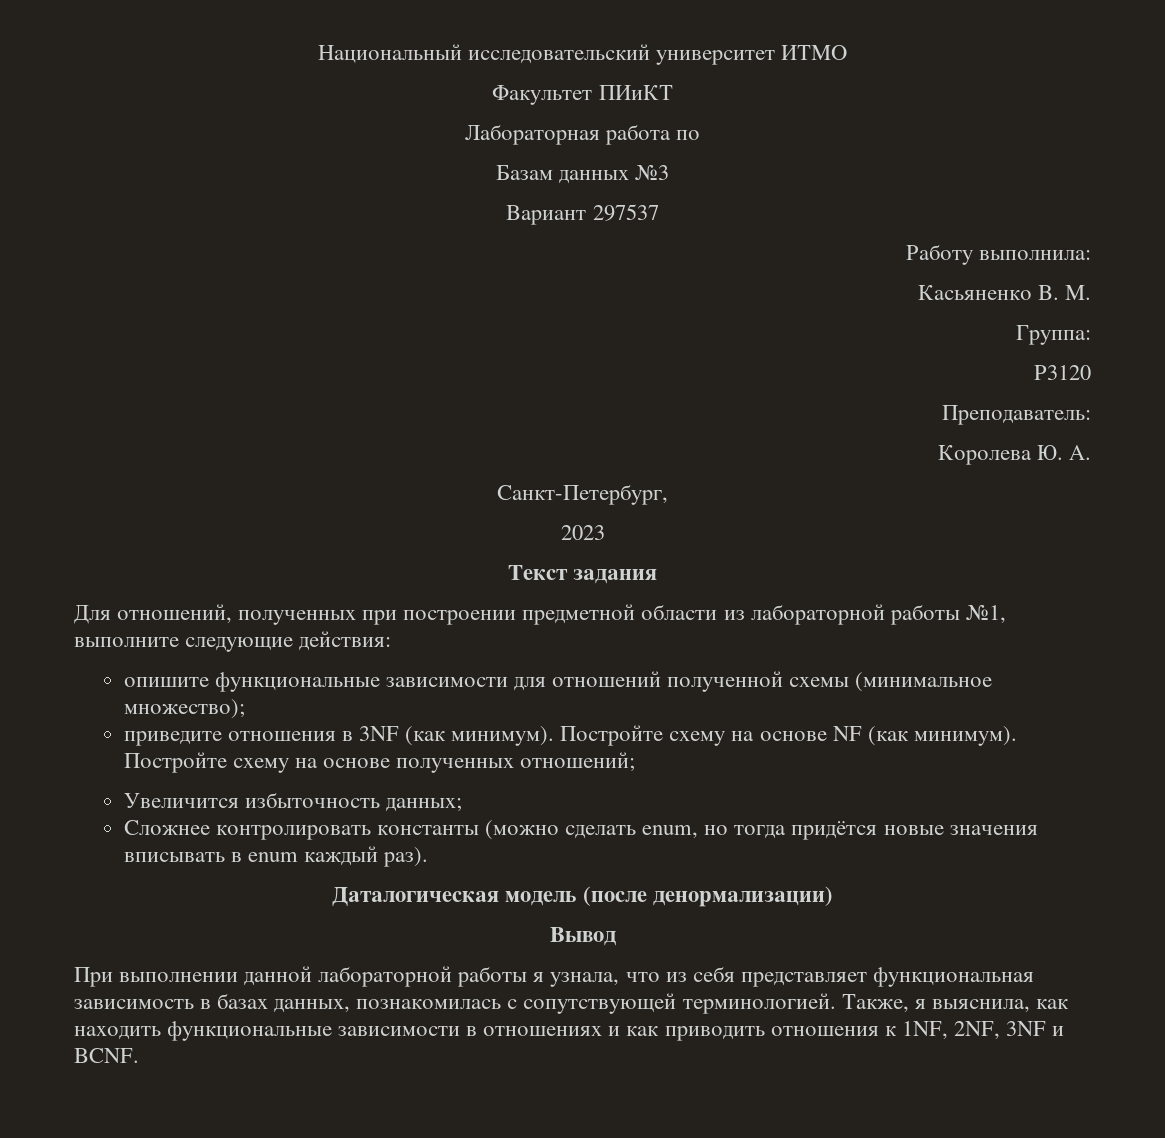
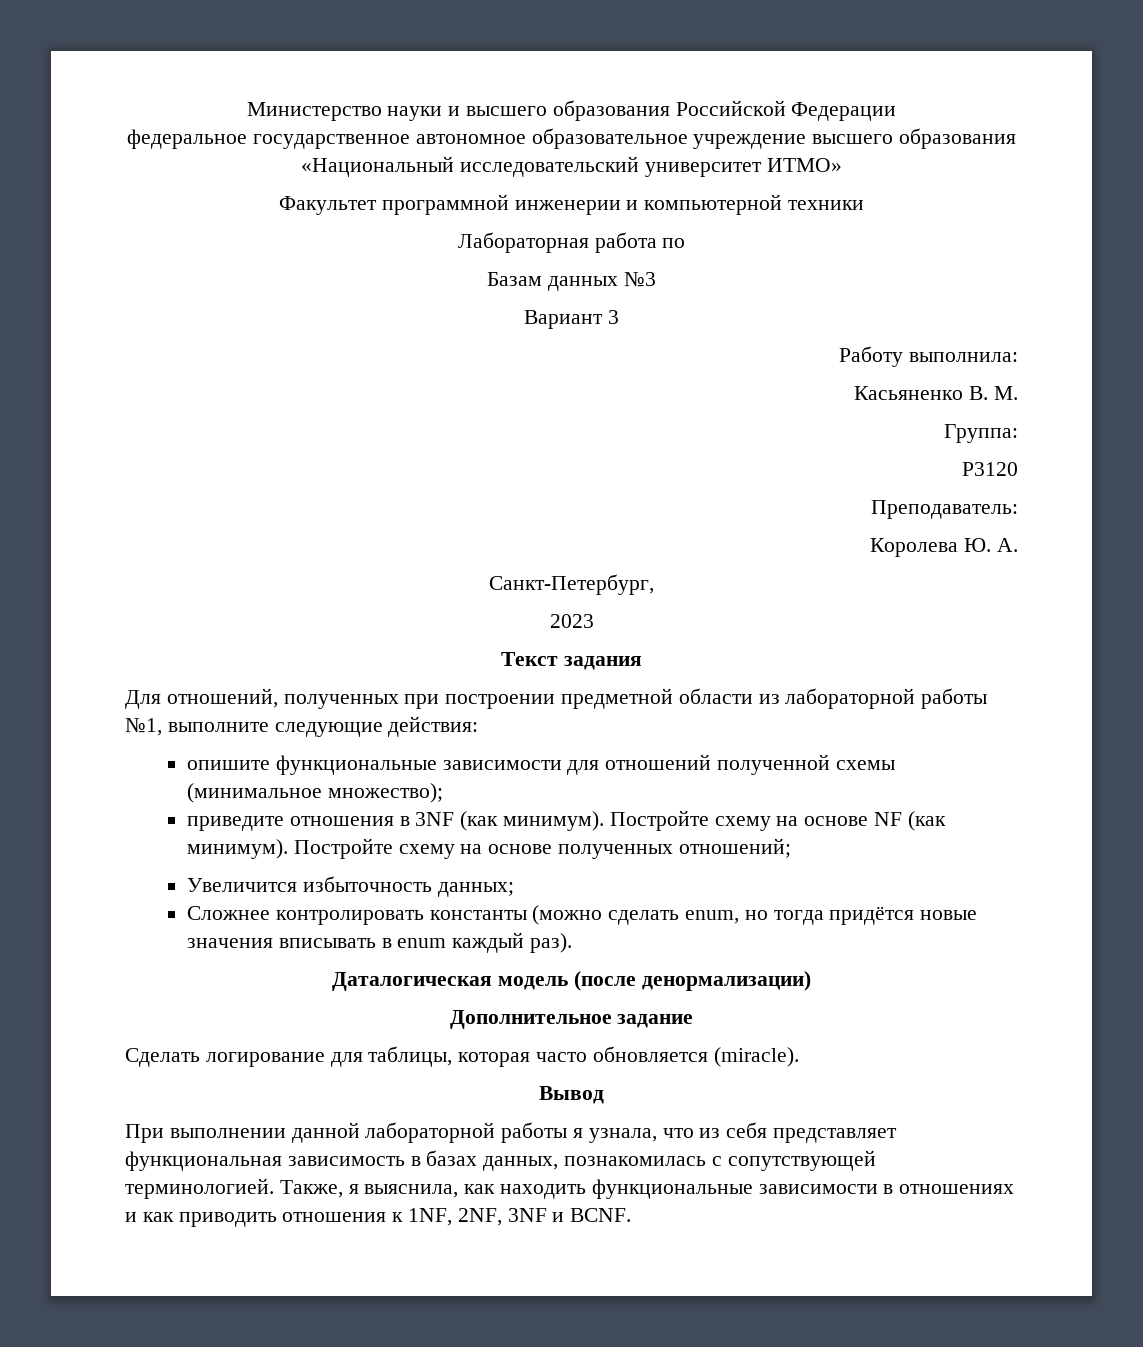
[317,44,462,64] Национальный -> [246,100,897,121] [127,128,1016,149] [301,156,455,177] Министерство науки и высшего образования Российской Федерации // федеральное государственное автономное образовательное учреждение высшего образования «Национальный
[781,45,848,60] ИТМО -> [766,158,842,172] ИТМО»
[598,85,673,100] ПИиКТ -> [381,194,865,215] программной инженерии и компьютерной техники
[592,204,659,221] 297537 -> [607,310,619,324] 3
(833, 896) none -> [449,1010,694,1029] [125,1046,799,1067] // Дополнительное задание // Сделать логирование для таблицы, которая часто обновляется (miracle).

